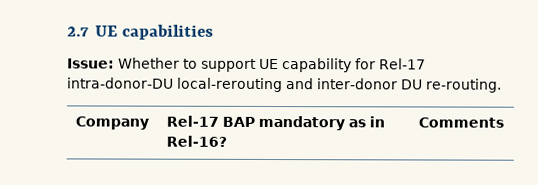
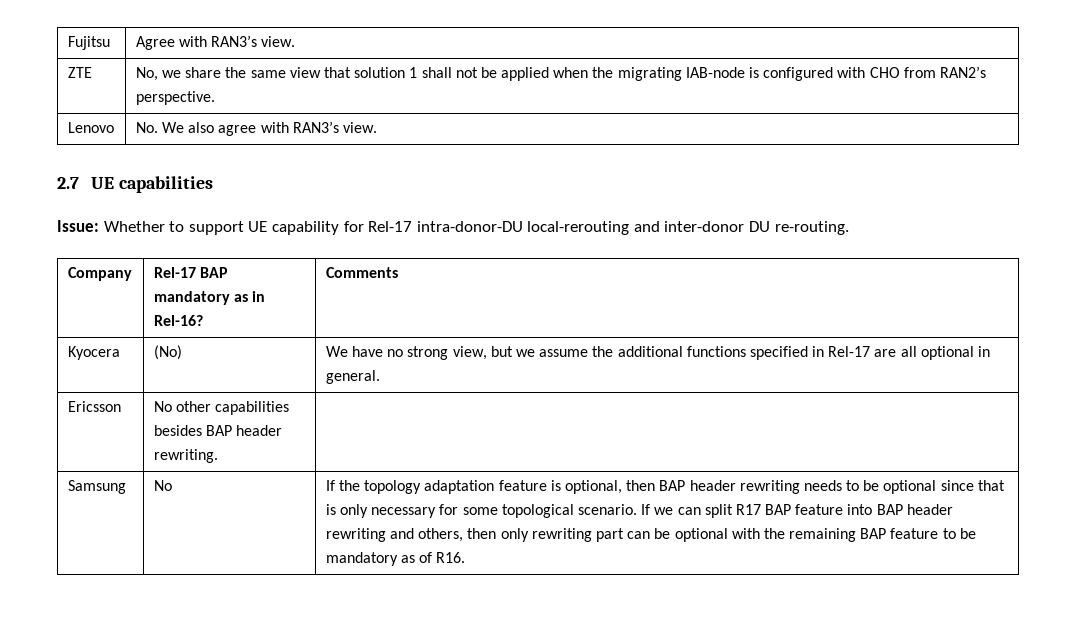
(67, 31) none -> [67,36,110,50] [135,35,296,50] [67,67,92,78] [135,66,986,81] [135,91,215,105] [67,122,114,133] [135,121,377,136] Fujitsu | Agree with RAN3’s view. // ZTE | No, we share the same view that solution 1 shall not be applied when the migrating IAB-node is configured with CHO from RAN2’s perspective. // Lenovo | No. We also agree with RAN3’s view. //
(504, 122) none -> [67,346,120,360] [153,345,182,360] [325,346,991,360] [325,370,380,384] [67,401,121,412] [153,401,290,415] [153,425,283,436] [153,449,218,463] [67,480,126,494] [153,480,172,491] [325,480,1005,494] [325,504,953,518] [325,528,976,542] [325,552,466,566] // Kyocera | (No) | We have no strong view, but we assume the additional functions specified in Rel-17 are all optional in general. // Ericsson | No other capabilities besides BAP header rewriting. | // Samsung | No | If the topology adaptation feature is optional, then BAP header rewriting needs to be optional since that is only necessary for some topological scenario. If we can split R17 BAP feature into BAP header rewriting and others, then only rewriting part can be optional with the remaining BAP feature to be mandatory as of R16.

